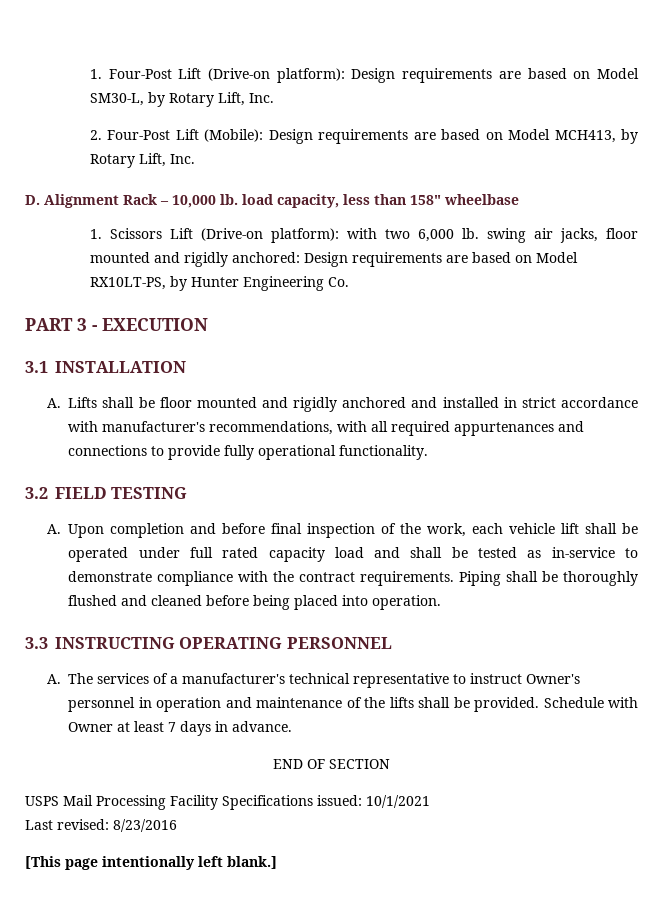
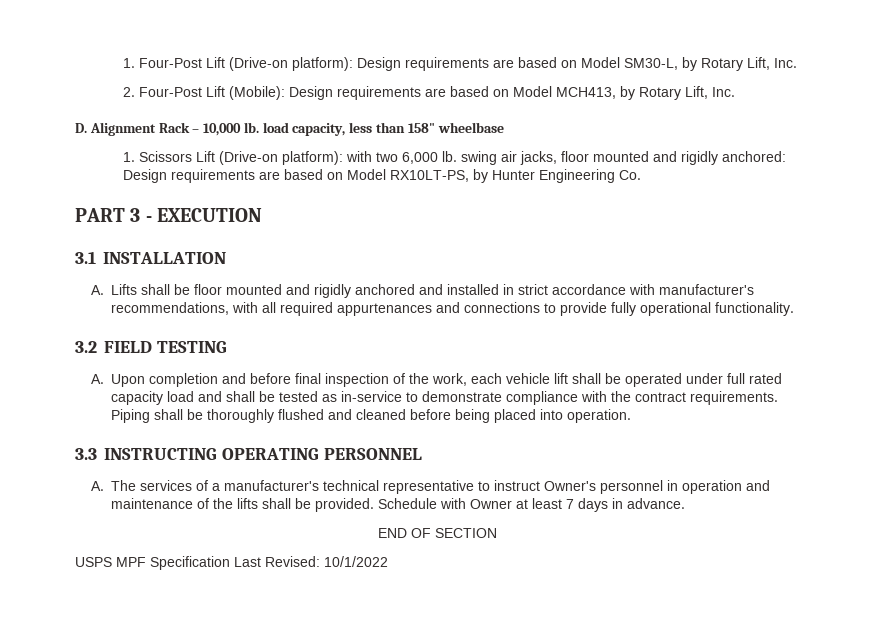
[63,795,430,810] [25,819,177,832] [25,856,277,870] Mail Processing Facility Specifications issued: 10/1/2021 // Last revised: 8/23/2016 // [This page intentionally left blank.] -> [116,556,388,570] MPF Specification Last Revised: 10/1/2022

